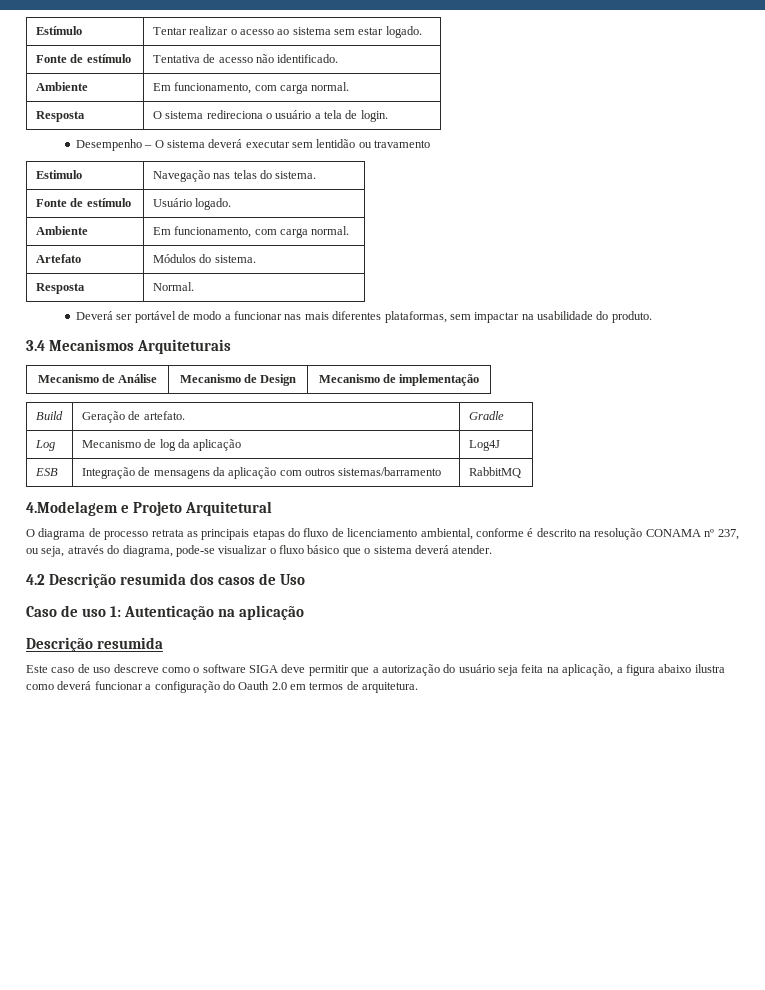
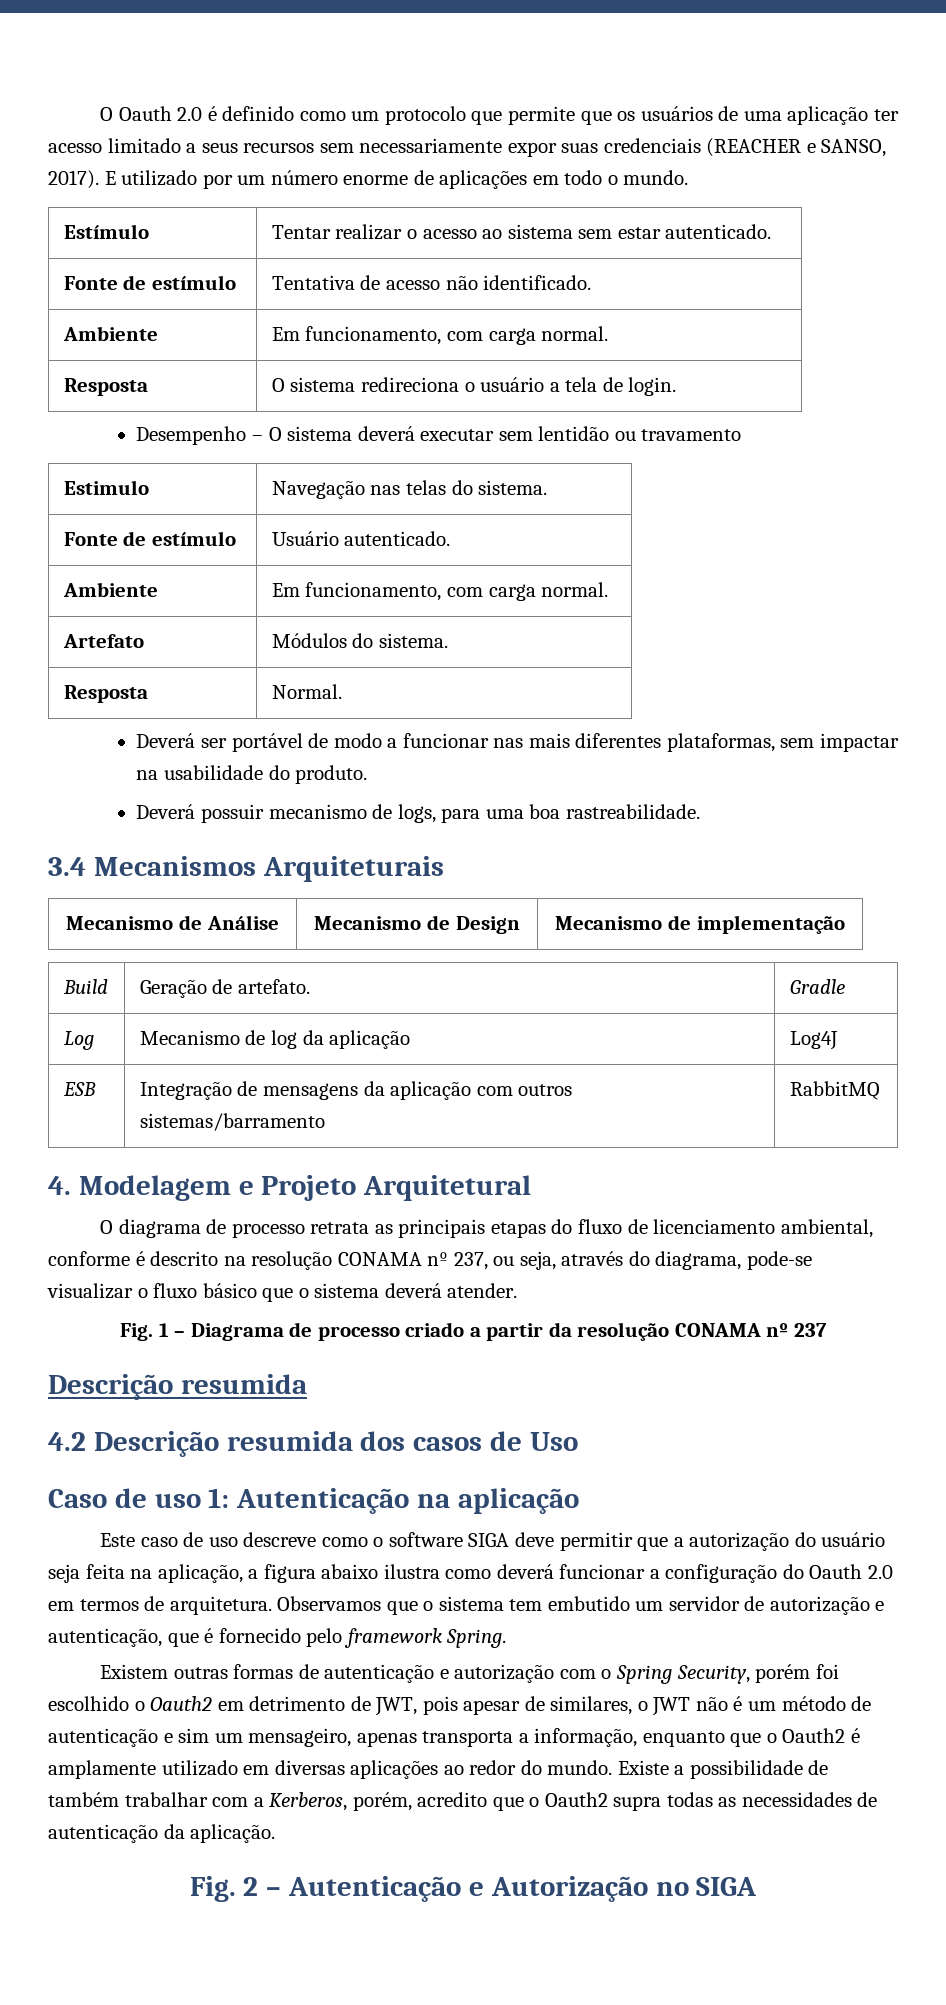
(35, 30) none -> [100,106,899,125] [48,138,887,157] [48,170,689,189] O Oauth 2.0 é definido como um protocolo que permite que os usuários de uma aplicação ter acesso limitado a seus recursos sem necessariamente expor suas credenciais (REACHER e SANSO, 2017). E utilizado por um número enorme de aplicações em todo o mundo. //
[385,26,422,38] logado. -> [665,224,772,239] autenticado.
[195,198,232,210] logado. -> [344,531,451,546] autenticado.
(652, 317) none -> [136,804,700,823] // Deverá possuir mecanismo de logs, para uma boa rastreabilidade.
[26,501,118,516] 4.Modelagem -> [48,1175,231,1201] 4. Modelagem
(493, 549) none -> [120,1322,827,1341] [48,1374,307,1400] // Fig. 1 – Diagrama de processo criado a partir da resolução CONAMA nº 237 // Descrição resumida
[26,637,164,652] // Descrição resumida -> (579, 1501) none
(419, 687) none -> [277,1596,885,1615] [48,1628,507,1648] [100,1664,839,1684] [48,1696,872,1716] [48,1728,860,1747] [48,1760,829,1779] [48,1792,878,1811] [48,1824,276,1843] [189,1876,758,1902] Observamos que o sistema tem embutido um servidor de autorização e autenticação, que é fornecido pelo framework Spring. // Existem outras formas de autenticação e autorização com o Spring Security, porém foi escolhido o Oauth2 em detrimento de JWT, pois apesar de similares, o JWT não é um método de autenticação e sim um mensageiro, apenas transporta a informação, enquanto que o Oauth2 é amplamente utilizado em diversas aplicações ao redor do mundo. Existe a possibilidade de também trabalhar com a Kerberos, porém, acredito que o Oauth2 supra todas as necessidades de autenticação da aplicação. // Fig. 2 – Autenticação e Autorização no SIGA

